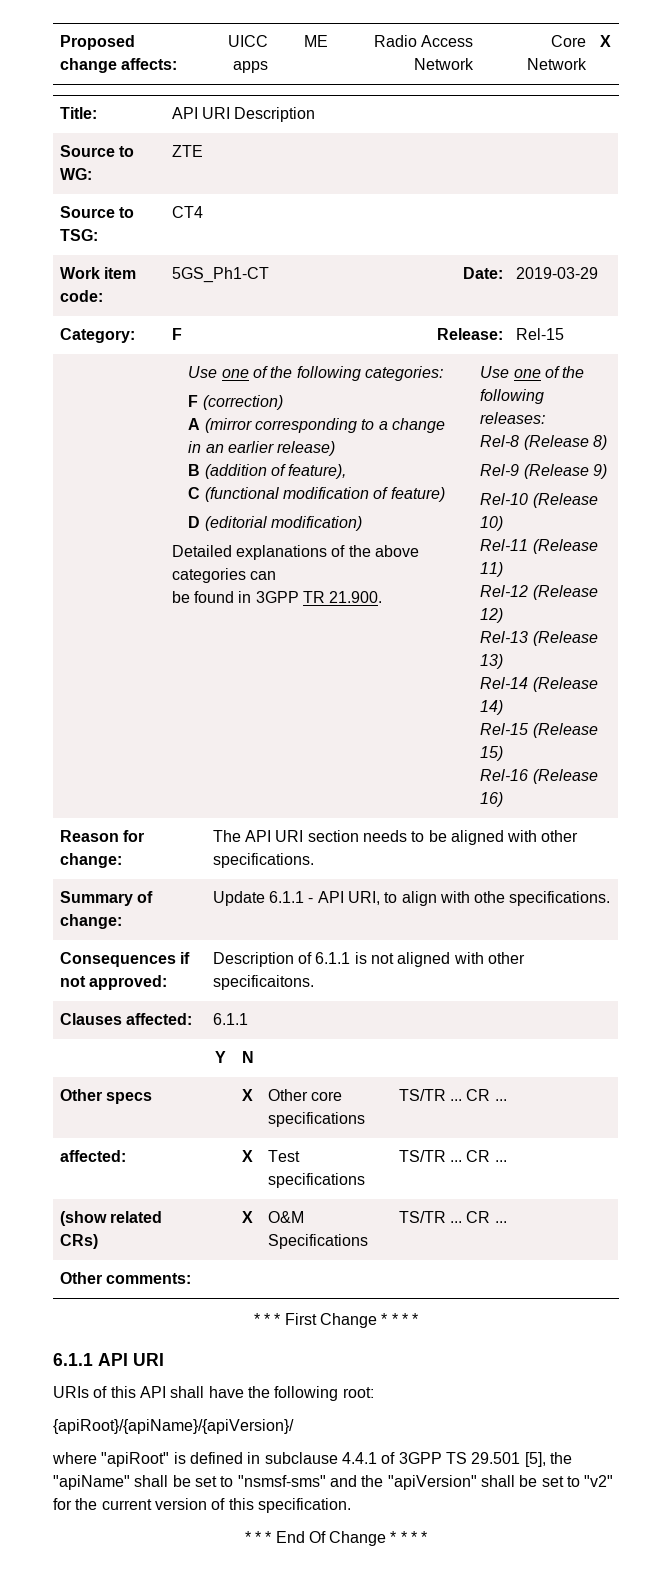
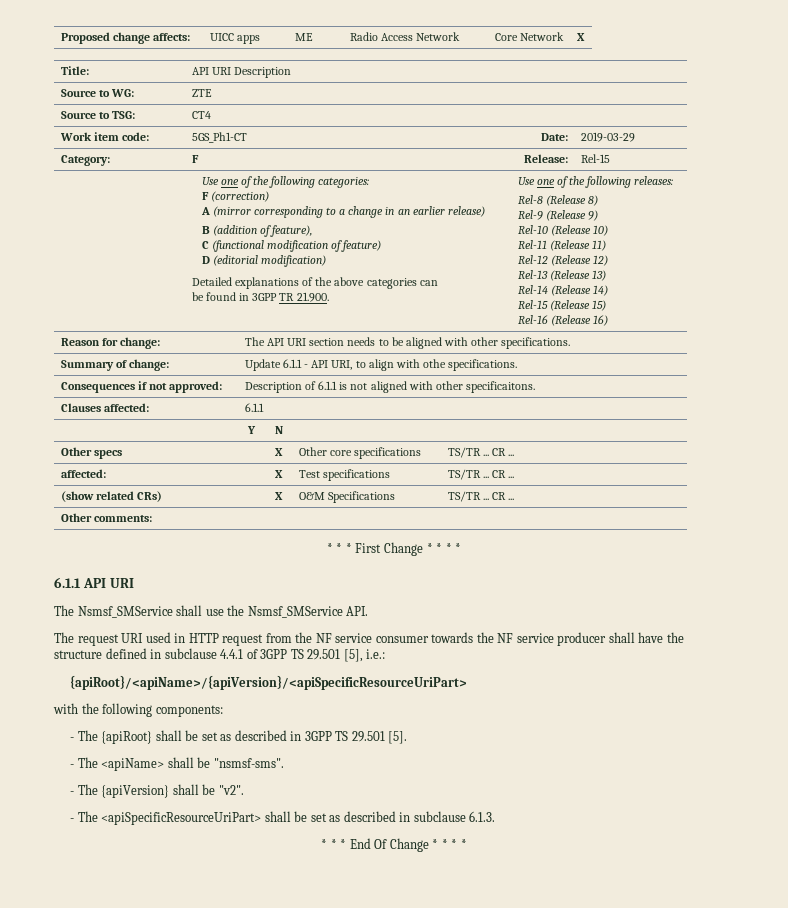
[53,1386,374,1401] [53,1419,294,1434] [52,1452,186,1467] URIs of this API shall have the following root: // {apiRoot}/{apiName}/{apiVersion}/ // where "apiRoot" is -> [54,605,369,618] [54,632,684,646] [54,650,102,659] The Nsmsf_SMService shall use the Nsmsf_SMService API. // The request URI used in HTTP request from the NF service consumer towards the NF service producer shall have the structure
[549,1452,572,1464] [53,1475,614,1490] [53,1498,351,1513] the "apiName" shall be set to "nsmsf-sms" and the "apiVersion" shall be set to "v2" for the current version of this specification. -> [366,649,386,659] [70,675,468,690] [53,703,223,717] [70,730,408,744] [70,757,284,771] [70,784,244,798] [70,811,496,825] i.e.: // {apiRoot}/<apiName>/{apiVersion}/<apiSpecificResourceUriPart> // with the following components: // - The {apiRoot} shall be set as described in 3GPP TS 29.501 [5]. // - The <apiName> shall be "nsmsf-sms". // - The {apiVersion} shall be "v2". // - The <apiSpecificResourceUriPart> shall be set as described in subclause 6.1.3.

